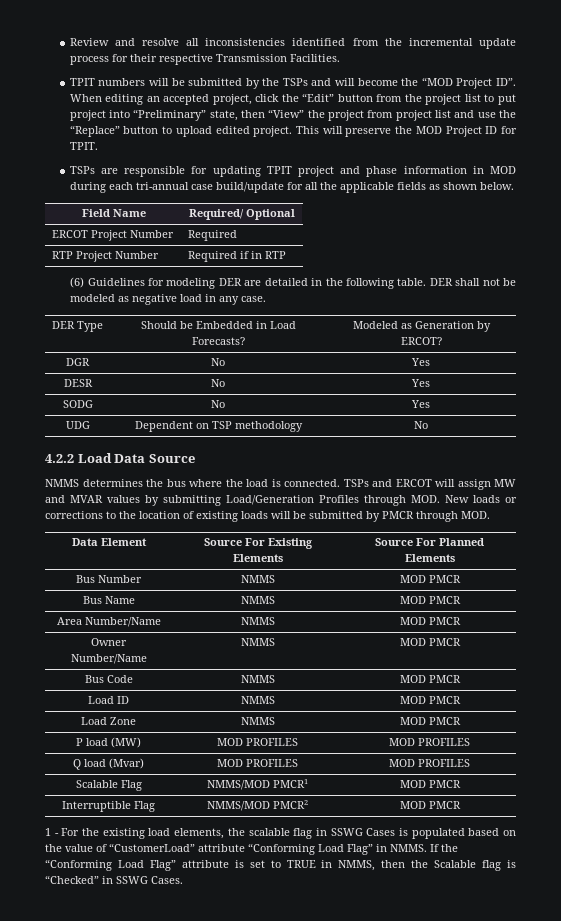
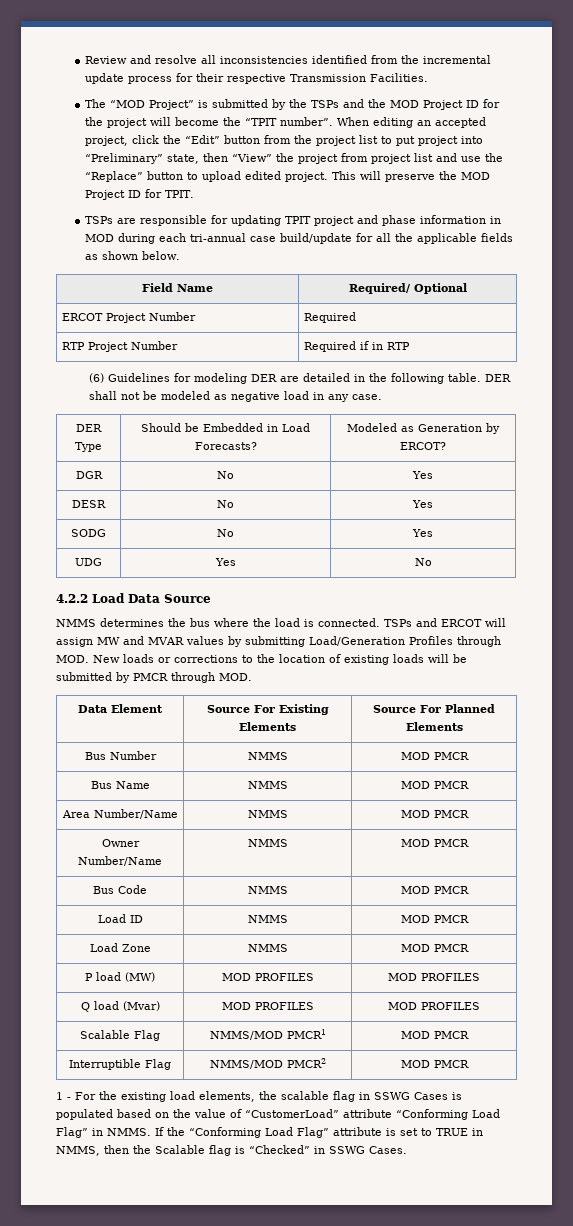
[69,78,185,86] TPIT numbers will be -> [84,99,208,110] The “MOD Project” is
[335,77,517,89] will become the “MOD Project ID”. -> [367,99,500,110] [84,117,333,128] the MOD Project ID for the project will become the “TPIT number”.
[134,421,303,432] Dependent on TSP methodology -> [214,558,236,566] Yes

